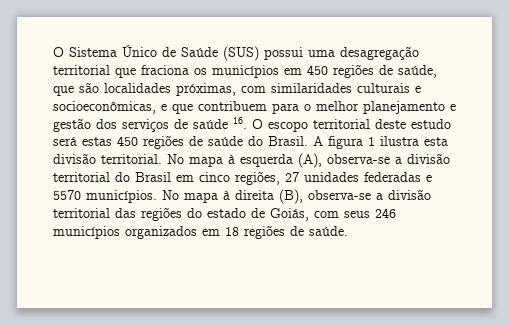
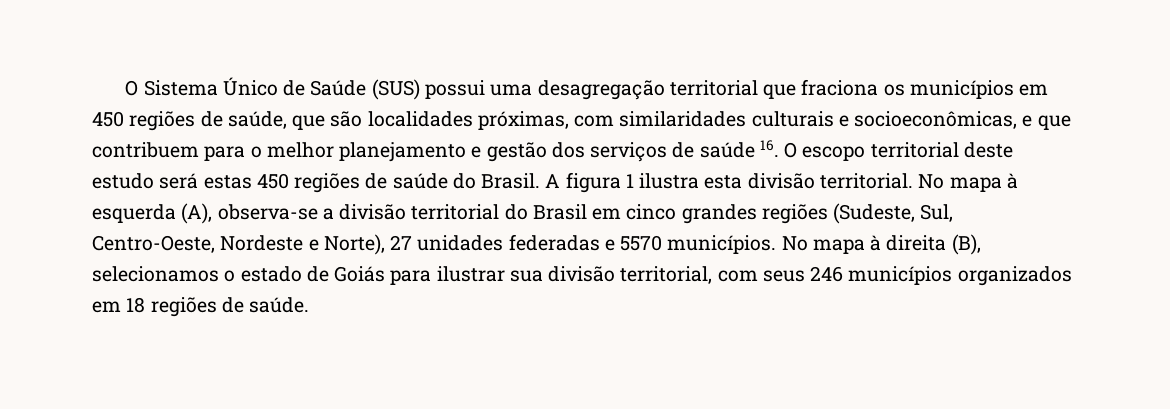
[235,171,280,185] regiões, -> [681,203,954,224] [92,234,385,255] grandes regiões (Sudeste, Sul, Centro-Oeste, Nordeste e Norte),
[308,189,431,200] [53,207,309,221] observa-se a divisão territorial das regiões do estado de Goiás, -> [92,266,713,285] selecionamos o estado de Goiás para ilustrar sua divisão territorial,

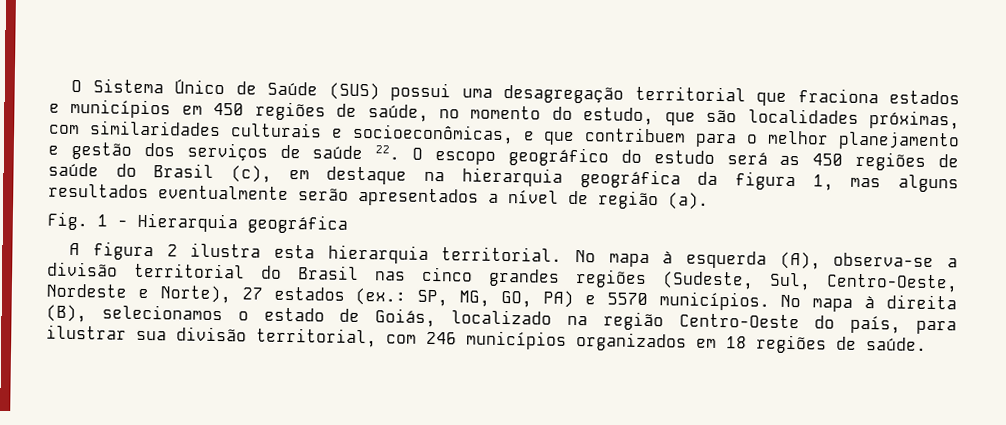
[883,84,905,96] os -> [889,90,961,105] [49,103,60,113] estados e
(287, 120) none -> [439,105,655,126] no momento do estudo,
[759,140,779,157] 16. -> [375,145,401,160] 22.
[870,142,1013,158] territorial deste -> [507,147,642,167] geográfico do
[203,175,252,189] estas -> [779,155,801,166] as
[481,173,541,189] Brasil. -> [153,163,960,193] [48,183,709,210] [47,211,348,234] Brasil (c), em destaque na hierarquia geográfica da figura 1, mas alguns resultados eventualmente serão apresentados a nível de região (a). // Fig. 1 - Hierarquia geográfica //
[625,174,634,188] 1 -> [166,244,178,257] 2
[747,173,815,189] divisão -> [327,244,429,264] hierarquia
[592,208,622,220] em -> [375,271,406,281] nas
[417,234,600,251] unidades federadas -> [273,286,574,308] estados (ex.: SP, MG, GO, PA)
[334,266,386,282] Goiás -> [375,308,902,334] Goiás, localizado na região Centro-Oeste do país,
[762,270,805,282] seus -> (417, 339) none

